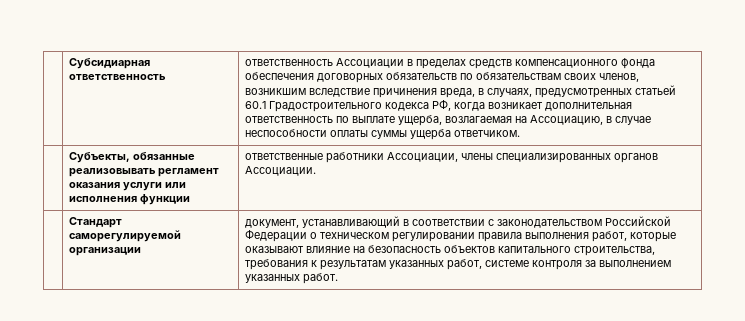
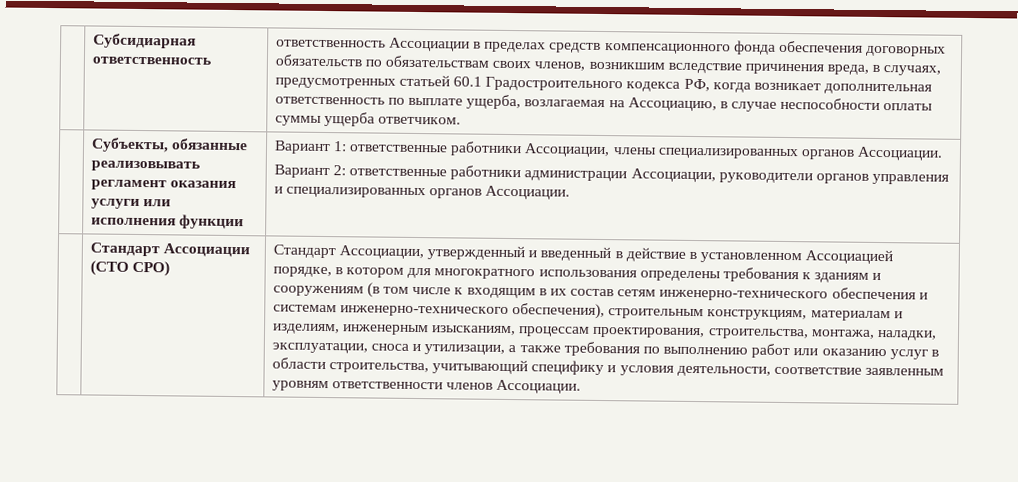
(191, 199) none -> [273,140,347,155] Вариант 1:
[69,217,123,228] [69,230,182,242] [69,247,142,256] [245,216,672,228] [245,230,677,242] [245,245,656,256] [245,259,672,270] [245,273,339,284] // | Стандарт саморегулируемой организации | документ, устанавливающий в соответствии с законодательством Российской Федерации о техническом регулировании правила выполнения работ, которые оказывают влияние на безопасность объектов капитального строительства, требования к результатам указанных работ, системе контроля за выполнением указанных работ. -> [273,164,950,185] [273,185,571,200] [89,242,250,258] [89,260,170,277] [272,244,894,265] [272,266,882,283] [272,282,928,302] [272,303,903,322] [271,323,937,341] [271,341,940,360] [271,357,945,377] [271,379,582,394] // Вариант 2: ответственные работники администрации Ассоциации, руководители органов управления и специализированных органов Ассоциации. // | Стандарт Ассоциации (СТО СРО) | Стандарт Ассоциации, утвержденный и введенный в действие в установленном Ассоциацией порядке, в котором для многократного использования определены требования к зданиям и сооружениям (в том числе к входящим в их состав сетям инженерно-технического обеспечения и системам инженерно-технического обеспечения), строительным конструкциям, материалам и изделиям, инженерным изысканиям, процессам проектирования, строительства, монтажа, наладки, эксплуатации, сноса и утилизации, а также требования по выполнению работ или оказанию услуг в области строительства, учитывающий специфику и условия деятельности, соответствие заявленным уровням ответственности членов Ассоциации.

